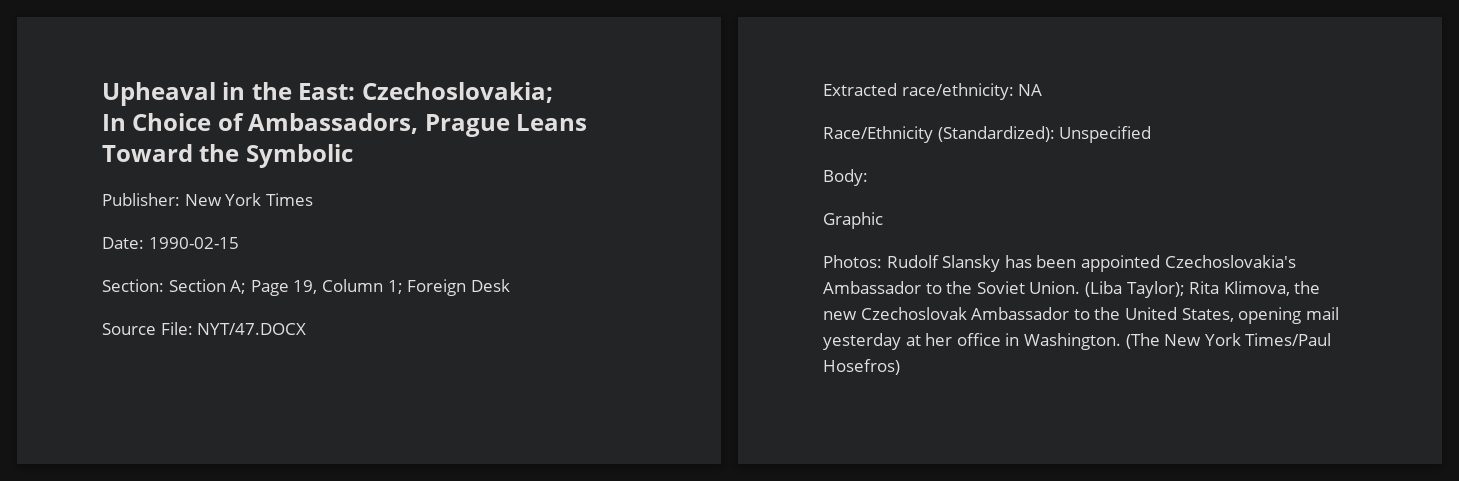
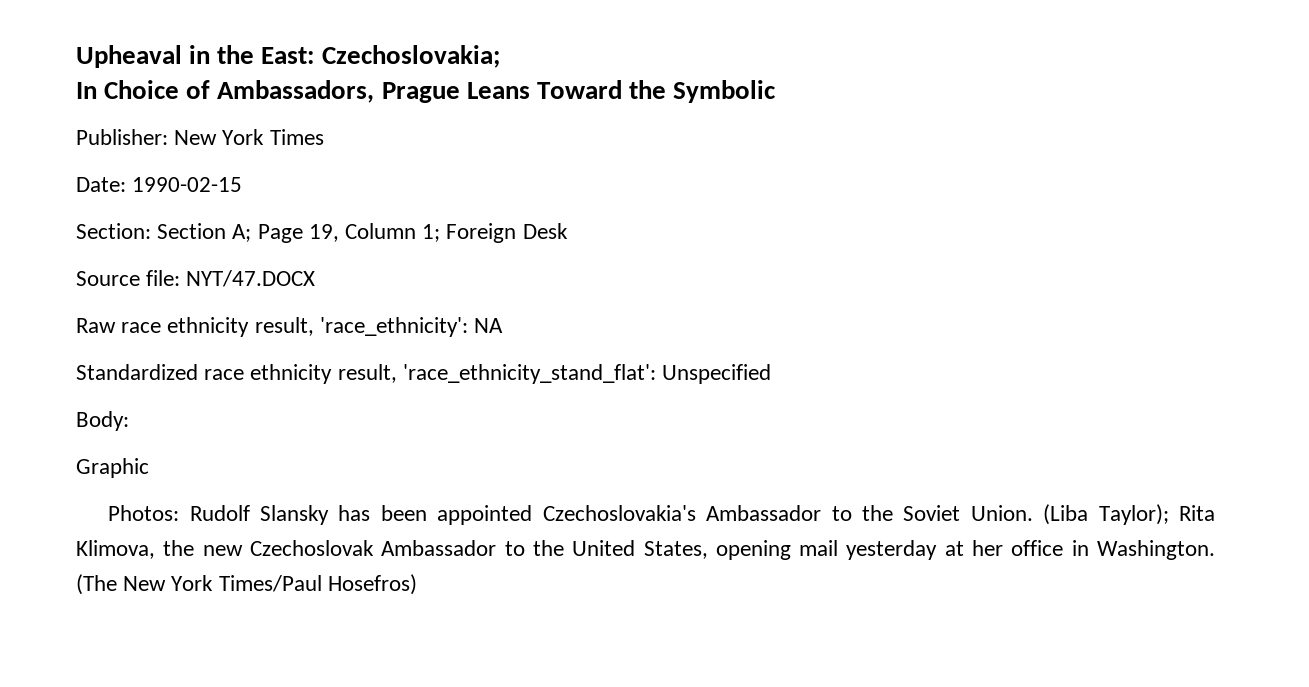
[160,322,193,335] File: -> [146,270,181,286] file:
[823,83,1043,100] [823,126,1055,143] Extracted race/ethnicity: NA // Race/Ethnicity (Standardized): -> [76,317,504,337] [76,364,656,384] Raw race ethnicity result, 'race_ethnicity': NA // Standardized race ethnicity result, 'race_ethnicity_stand_flat':

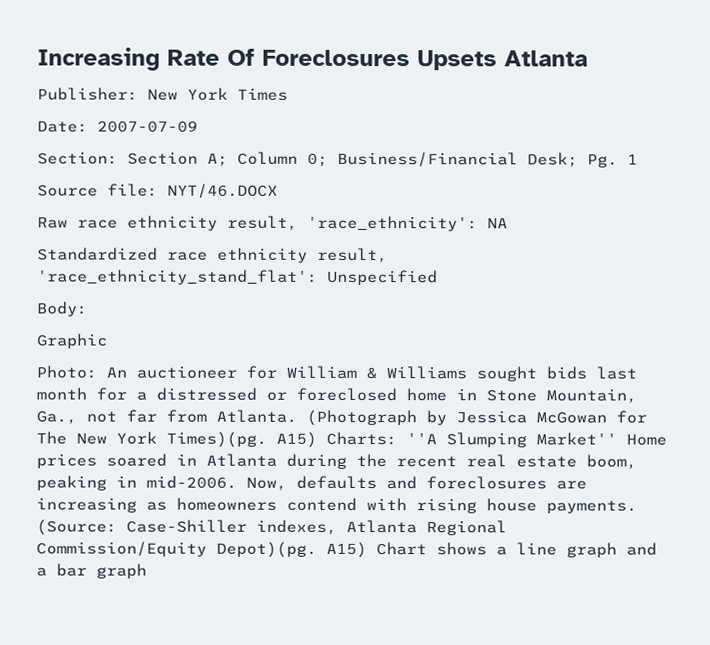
[76,45,500,68] [76,80,777,103] Upheaval in the East: Czechoslovakia; // In Choice of Ambassadors, Prague Leans Toward the Symbolic -> [37,47,588,71] Increasing Rate Of Foreclosures Upsets Atlanta
[132,177,243,192] 1990-02-15 -> [97,120,198,133] 2007-07-09
[257,223,568,243] Page 19, Column 1; Foreign Desk -> [237,151,638,168] Column 0; Business/Financial Desk; Pg. 1
[186,270,316,287] NYT/47.DOCX -> [167,183,278,199] NYT/46.DOCX
[108,504,1215,525] [76,540,1215,560] [76,574,417,595] Photos: Rudolf Slansky has been appointed Czechoslovakia's Ambassador to the Soviet Union. (Liba Taylor); Rita Klimova, the new Czechoslovak Ambassador to the United States, opening mail yesterday at her office in Washington. (The New York Times/Paul Hosefros) -> [36,365,637,382] [36,387,637,404] [36,409,647,427] [36,431,667,448] [36,453,637,470] [36,475,587,491] [36,497,637,514] [36,519,507,536] [36,541,657,559] [36,563,147,579] Photo: An auctioneer for William & Williams sought bids last month for a distressed or foreclosed home in Stone Mountain, Ga., not far from Atlanta. (Photograph by Jessica McGowan for The New York Times)(pg. A15) Charts: ''A Slumping Market'' Home prices soared in Atlanta during the recent real estate boom, peaking in mid-2006. Now, defaults and foreclosures are increasing as homeowners contend with rising house payments. (Source: Case-Shiller indexes, Atlanta Regional Commission/Equity Depot)(pg. A15) Chart shows a line graph and a bar graph

